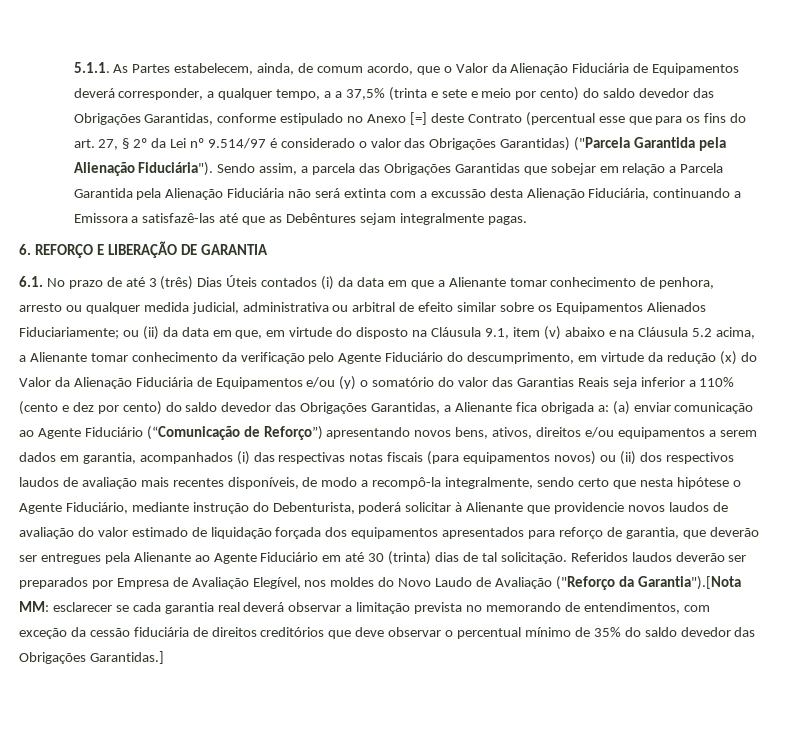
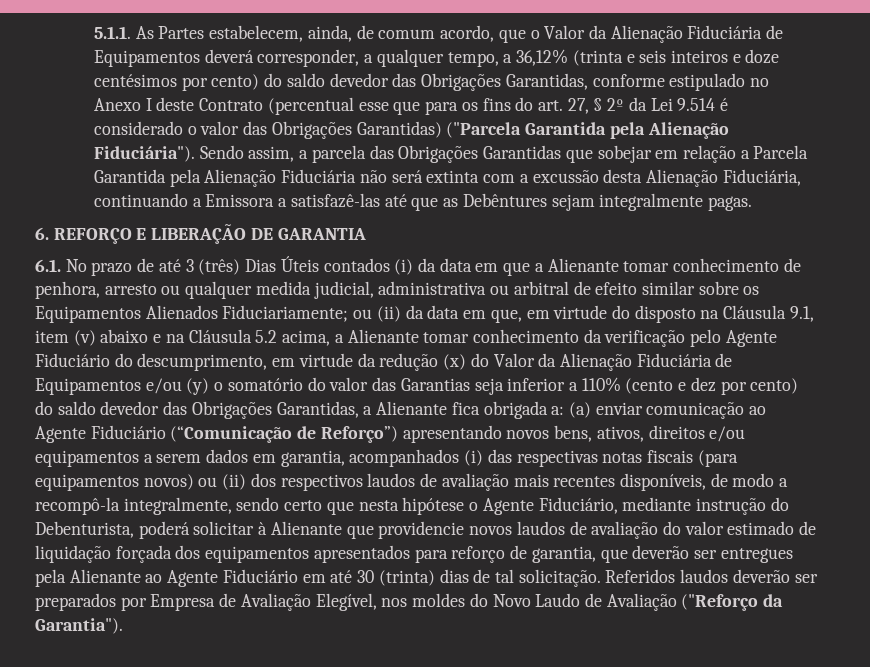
[334,87,512,101] a 37,5% (trinta e sete e meio -> [516,49,780,66] [94,74,178,87] 36,12% (trinta e seis inteiros e doze centésimos
[409,112,427,125] [=] -> [145,98,152,111] I
[189,138,266,149] nº 9.514/97 -> [677,98,716,111] 9.514
[577,377,609,387] Reais -> (470, 384) none
[637,576,741,590] [19,601,710,614] [19,627,756,639] [19,651,164,664] Garantia").[Nota MM: esclarecer se cada garantia real deverá observar a limitação prevista no memorando de entendimentos, com exceção da cessão fiduciária de direitos creditórios que deve observar o percentual mínimo de 35% do saldo devedor das Obrigações Garantidas.] -> [35,618,123,634] Garantia").

